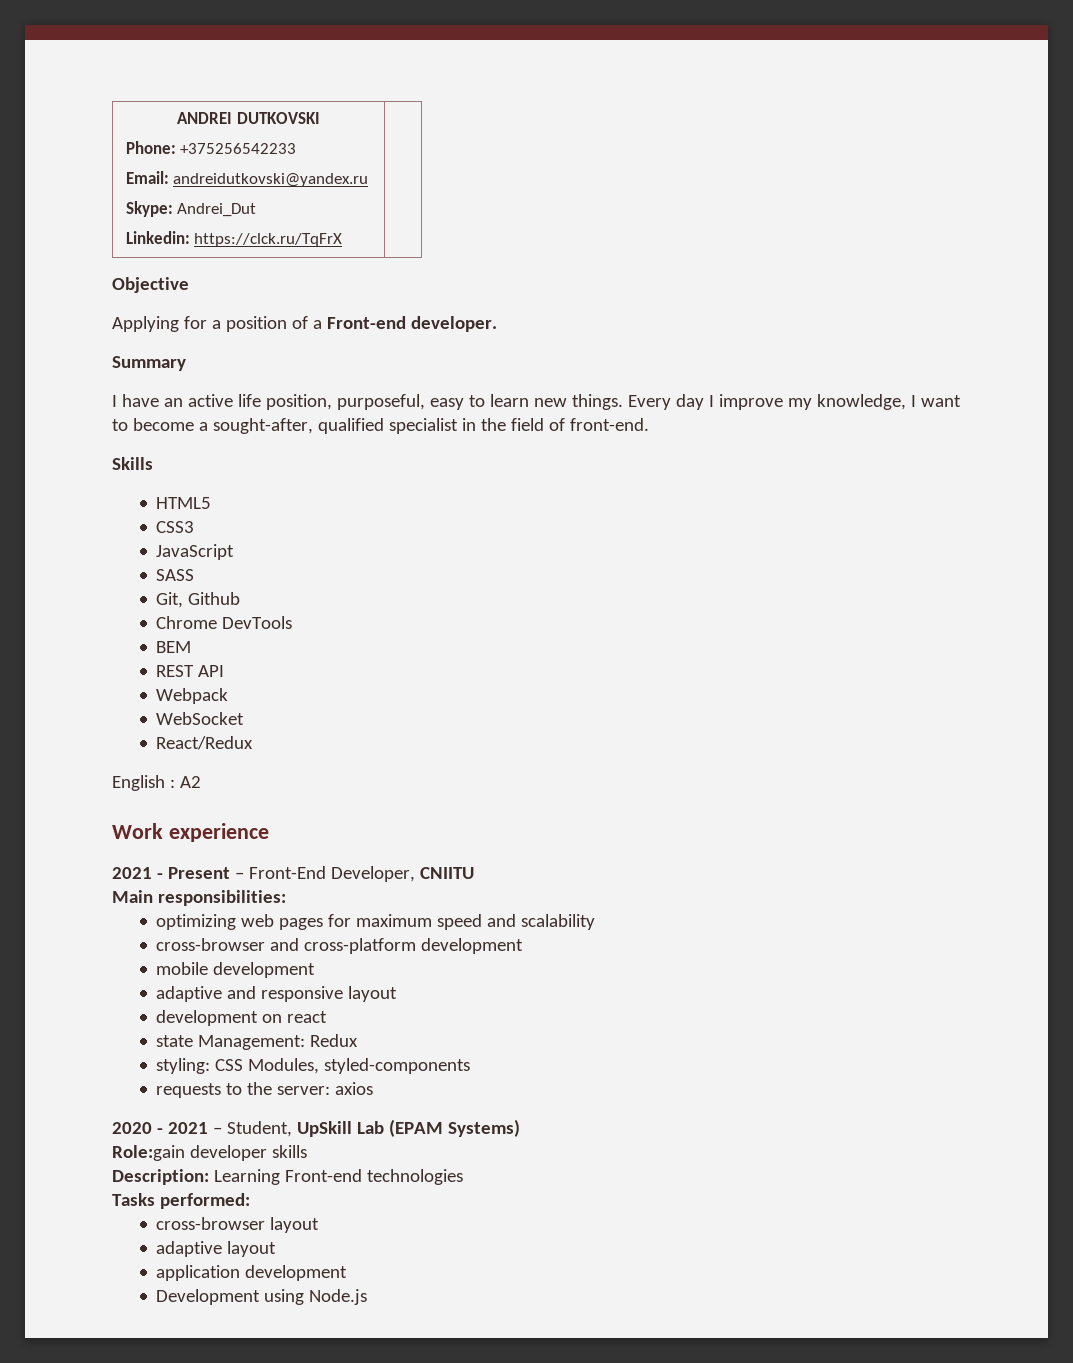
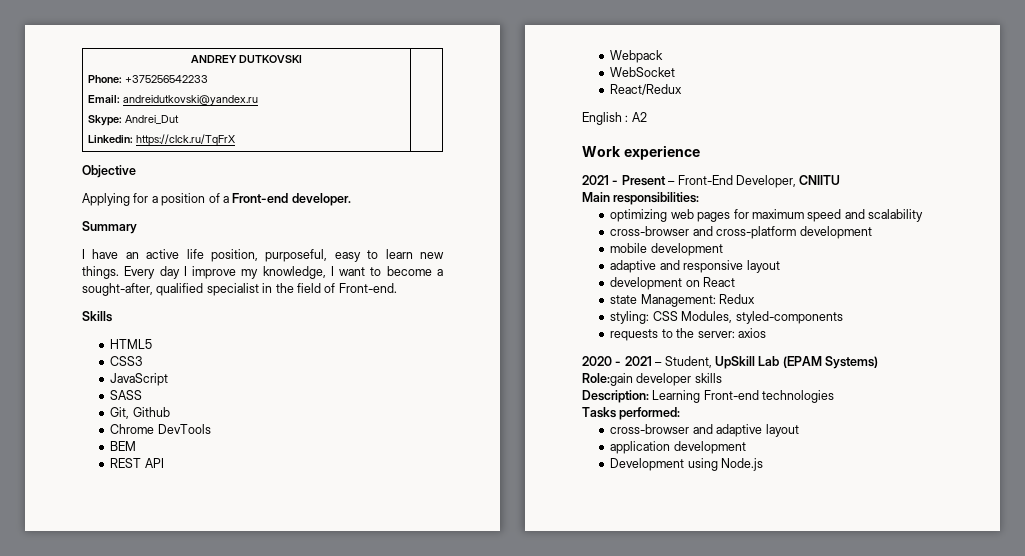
[177,112,233,124] ANDREI -> [191,55,237,63] ANDREY
[569,418,649,431] front-end. -> [338,283,397,293] Front-end.
[287,1011,328,1023] react -> [703,277,736,287] React
[270,1217,320,1233] layout // -> [692,424,713,434] and

